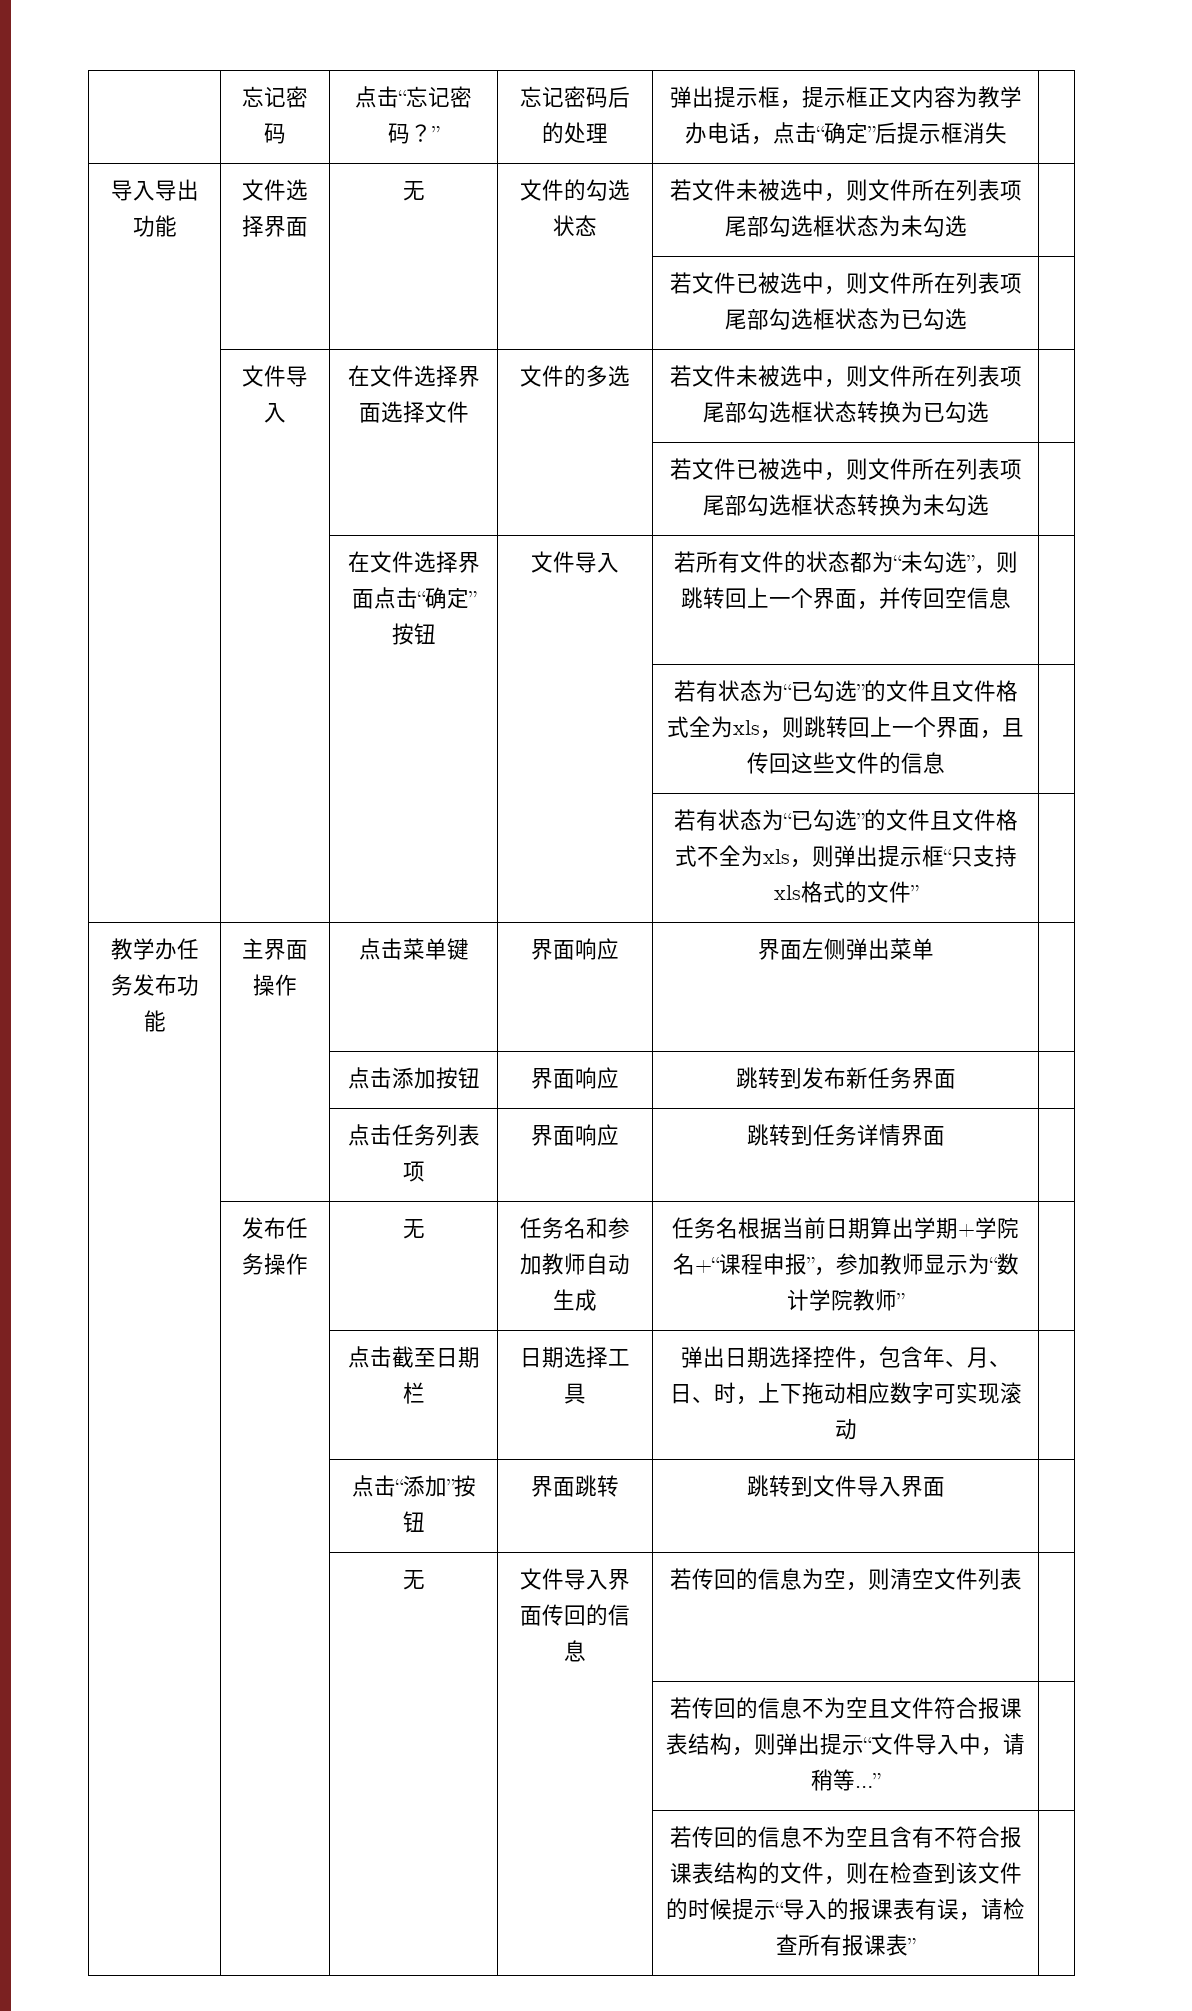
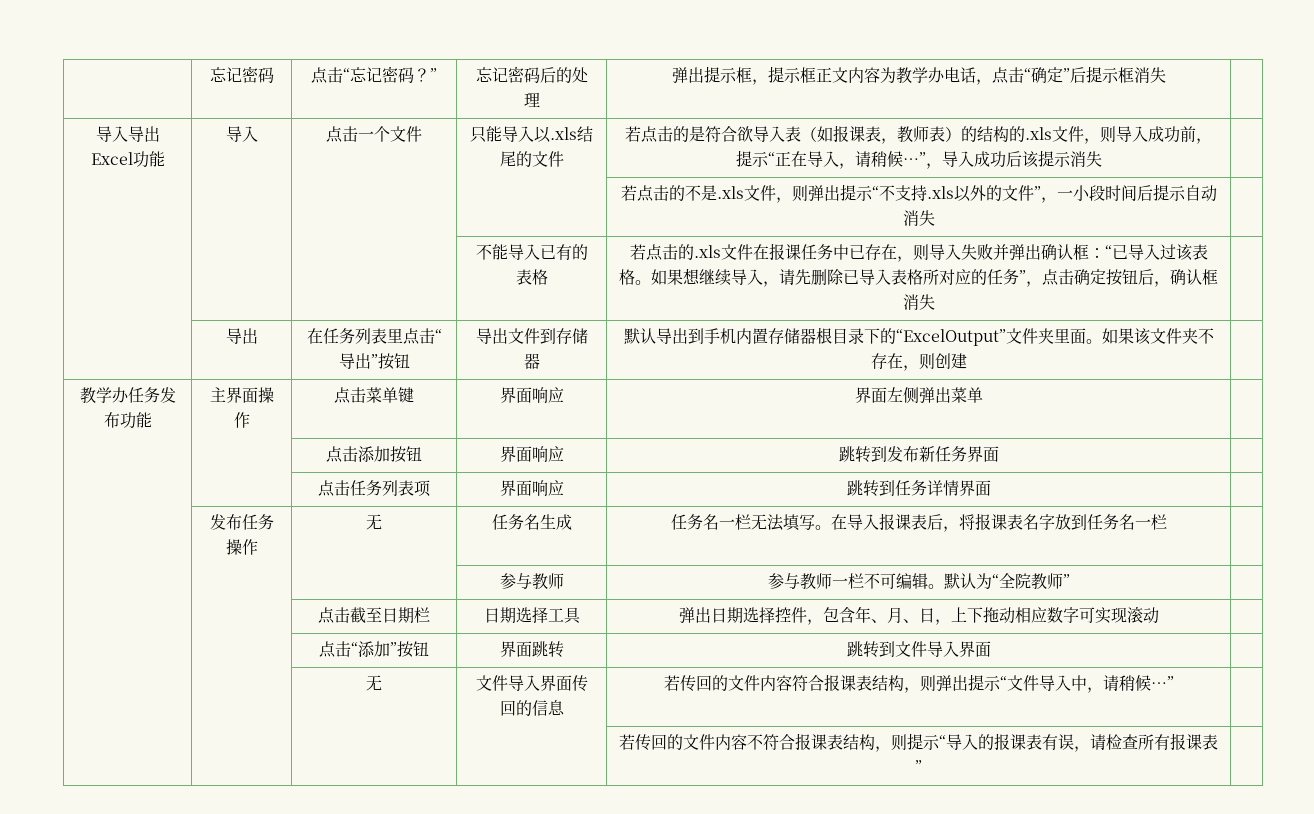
[132,215,177,237] [242,179,308,201] [242,215,308,237] [402,181,425,201] [520,179,630,201] [553,215,597,237] [669,179,1022,202] [724,215,967,237] [669,272,1022,295] [724,308,967,330] [242,365,308,387] [264,403,286,423] [347,365,480,387] [358,401,469,423] [520,365,630,387] [669,365,1022,388] [702,401,989,423] [669,458,1022,481] [702,494,989,516] [347,551,480,573] [351,587,477,609] [391,623,436,645] [531,551,619,573] [673,551,1018,574] [680,587,1011,610] [673,680,1018,702] [667,716,1024,739] [746,752,945,774] [673,809,1018,831] [674,845,1017,868] [773,881,919,903] 功能 | 文件选择界面 | 无 | 文件的勾选状态 | 若文件未被选中，则文件所在列表项尾部勾选框状态为未勾选 | // | | | | 若文件已被选中，则文件所在列表项尾部勾选框状态为已勾选 | // | 文件导入 | 在文件选择界面选择文件 | 文件的多选 | 若文件未被选中，则文件所在列表项尾部勾选框状态转换为已勾选 | // | | | | 若文件已被选中，则文件所在列表项尾部勾选框状态转换为未勾选 | // | | 在文件选择界面点击“确定”按钮 | 文件导入 | 若所有文件的状态都为“未勾选”，则跳转回上一个界面，并传回空信息 | // | | | | 若有状态为“已勾选”的文件且文件格式全为xls，则跳转回上一个界面，且传回这些文件的信息 | // | | | | 若有状态为“已勾选”的文件且文件格式不全为xls，则弹出提示框“只支持xls格式的文件” -> [90,151,165,168] [225,126,258,142] [326,126,423,143] [470,126,593,143] [499,151,564,167] [624,125,1212,144] [735,150,1102,169] [620,184,1217,203] [902,210,935,226] [475,244,588,260] [515,269,548,285] [629,243,1208,262] [618,268,1218,287] [902,294,935,310] [225,328,258,344] [306,328,442,345] [338,353,410,370] [475,328,588,344] [523,353,540,369] [623,327,1214,346] [870,353,967,371] Excel功能 | 导入 | 点击一个文件 | 只能导入以.xls结尾的文件 | 若点击的是符合欲导入表（如报课表，教师表）的结构的.xls文件，则导入成功前，提示“正在导入，请稍候…”，导入成功后该提示消失 | // | | | | 若点击的不是.xls文件，则弹出提示“不支持.xls以外的文件”，一小段时间后提示自动消失 | // | | | 不能导入已有的表格 | 若点击的.xls文件在报课任务中已存在，则导入失败并弹出确认框：“已导入过该表格。如果想继续导入，请先删除已导入表格所对应的任务”，点击确定按钮后，确认框消失 | // | 导出 | 在任务列表里点击“导出”按钮 | 导出文件到存储器 | 默认导出到手机内置存储器根目录下的“ExcelOutput”文件夹里面。如果该文件夹不存在，则创建
[586,1217,630,1239] [520,1253,630,1275] 和参加教师自动 -> (540, 522) none
[738,1217,1019,1239] [672,1253,1019,1276] [787,1289,831,1311] 根据当前日期算出学期+学院名+“课程申报”，参加教师显示为“数计学 -> [718,513,1167,532] [499,573,564,590] [767,573,1015,590] 一栏无法填写。在导入报课表后，将报课表名字放到任务名一栏 | // | | | 参与教师 | 参与教师一栏不可编辑。默认为“全
[691,1382,736,1403] 、时 -> (935, 615) none
[757,1568,1022,1591] [669,1697,934,1719] 信息为空，则清空文件列表 | // | | | | 若传回的信息不为空且文件 -> [727,675,792,691] 文件内容
[833,1769,855,1791] 等 -> [1134,675,1151,691] 候
[757,1826,1022,1848] [669,1862,1022,1885] [666,1898,732,1920] 信息不为空且含有不符合报课表结构的文件，则在检查到该文件的时候 -> [682,733,907,752] 文件内容不符合报课表结构，则

